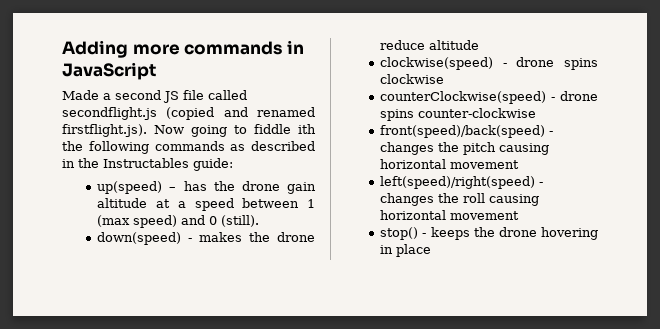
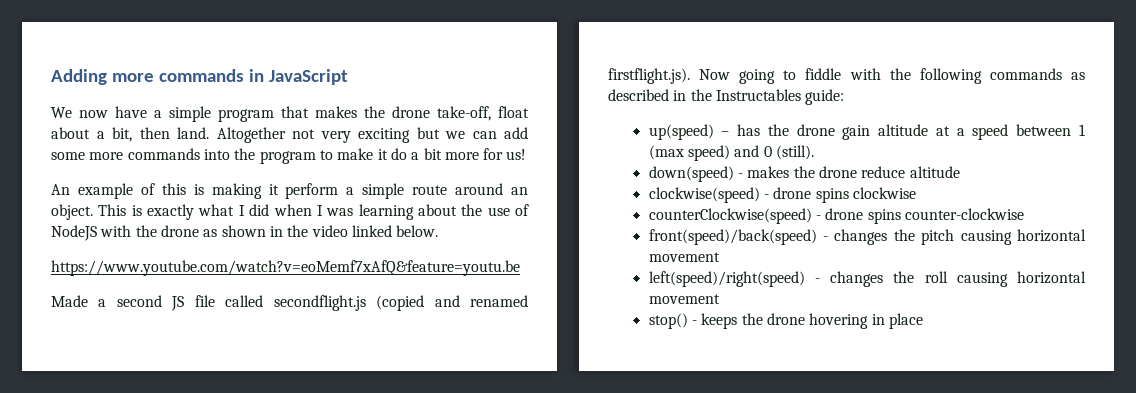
(156, 71) none -> [51,106,529,122] [51,127,528,143] [51,148,527,164] [51,183,528,199] [51,204,529,220] [51,225,439,241] [51,260,520,276] // We now have a simple program that makes the drone take-off, float about a bit, then land. Altogether not very exciting but we can add some more commands into the program to make it do a bit more for us! // An example of this is making it perform a simple route around an object. This is exactly what I did when I was learning about the use of NodeJS with the drone as shown in the video linked below. // https://www.youtube.com/watch?v=eoMemf7xAfQ&feature=youtu.be
[298,124,316,134] ith -> [849,68,881,80] with

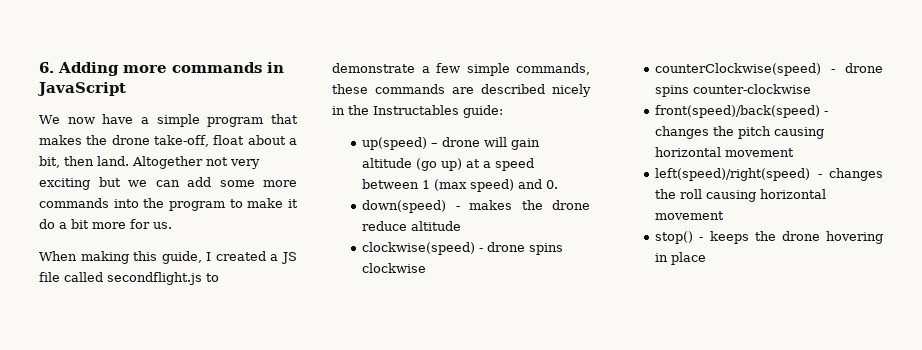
(51, 77) none -> [39,62,54,73] 6.
[506,149,527,160] [51,183,528,199] [51,204,529,220] [51,225,439,241] [51,260,520,276] [51,295,528,311] [608,68,1085,84] [608,89,669,101] us! // An example of this is making it perform a simple route around an object. This is exactly what I did when I was learning about the use of NodeJS with the drone as shown in the video linked below. // https://www.youtube.com/watch?v=eoMemf7xAfQ&feature=youtu.be // Made a second JS file called secondflight.js (copied and renamed firstflight.js). Now going to fiddle with the following commands as described -> [153,222,172,229] [39,251,298,264] [39,272,219,285] [332,63,590,76] [332,84,591,97] us. // When making this guide, I created a JS file called secondflight.js to demonstrate a few simple commands, these commands are described nicely
[737,124,929,140] has the drone gain altitude -> [442,137,541,150] [362,158,463,171] drone will gain altitude (go up)
[763,145,814,160] 0 (still). -> [546,180,559,189] 0.

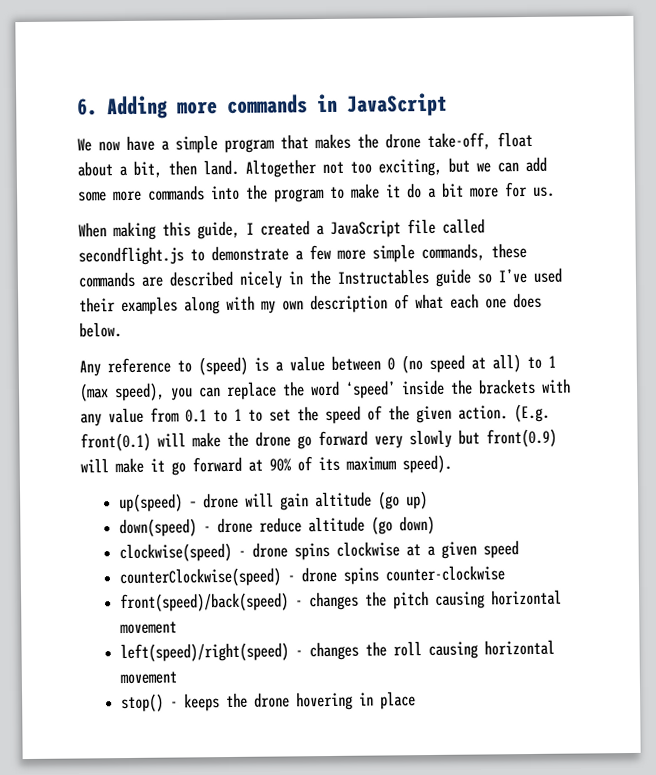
[230,159,260,169] [39,178,90,190] very exciting -> [350,158,442,177] too exciting,
[281,252,298,264] JS -> [330,220,401,238] JavaScript
(460, 68) none -> [337,249,366,260] more
[463,105,503,118] guide: -> [435,267,562,287] [79,292,542,316] [79,322,122,338] [79,354,556,377] [79,378,571,402] [80,403,550,427] [80,428,557,452] [80,454,452,476] guide so I’ve used their examples along with my own description of what each one does below. // Any reference to (speed) is a value between 0 (no speed at all) to 1 (max speed), you can replace the word ‘speed’ inside the brackets with any value from 0.1 to 1 to set the speed of the given action. (E.g. front(0.1) will make the drone go forward very slowly but front(0.9) will make it go forward at 90% of its maximum speed).
[466,158,535,171] [362,179,559,192] at a speed between 1 (max speed) and 0. -> (428, 500) none
[469,200,543,210] makes the -> (211, 529) none
(462, 226) none -> [370,515,435,535] (go down)
(427, 268) none -> [405,540,519,559] at a given speed

